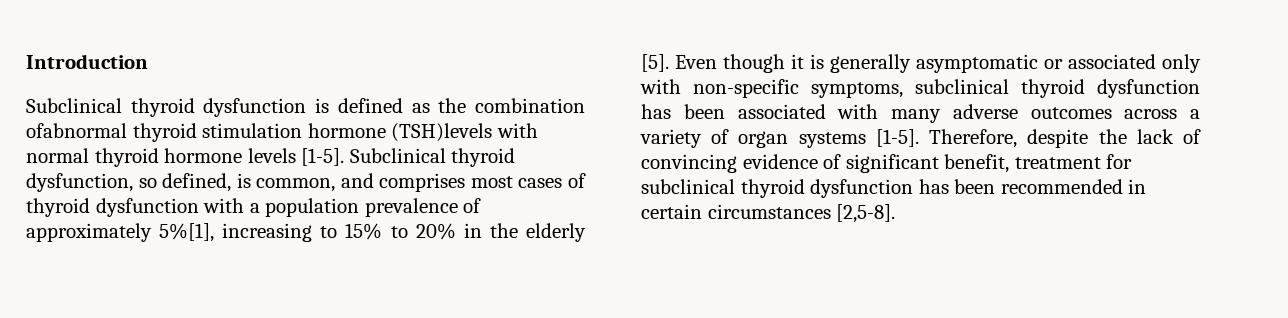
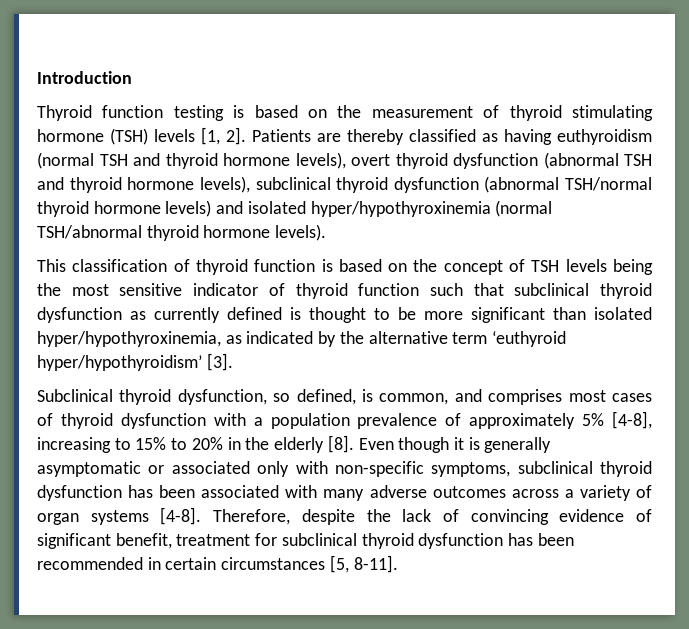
[26,98,585,117] [26,123,538,142] [26,148,345,167] Subclinical thyroid dysfunction is defined as the combination ofabnormal thyroid stimulation hormone (TSH)levels with normal thyroid hormone levels [1-5]. -> [37,105,653,121] [37,127,652,145] [37,152,652,169] [37,176,652,193] [37,200,553,217] [37,224,327,241] [37,259,653,275] [37,283,652,299] [37,307,652,323] [37,331,567,347] [37,353,233,371] Thyroid function testing is based on the measurement of thyroid stimulating hormone (TSH) levels [1, 2]. Patients are thereby classified as having euthyroidism (normal TSH and thyroid hormone levels), overt thyroid dysfunction (abnormal TSH and thyroid hormone levels), subclinical thyroid dysfunction (abnormal TSH/normal thyroid hormone levels) and isolated hyper/hypothyroxinemia (normal TSH/abnormal thyroid hormone levels). // This classification of thyroid function is based on the concept of TSH levels being the most sensitive indicator of thyroid function such that subclinical thyroid dysfunction as currently defined is thought to be more significant than isolated hyper/hypothyroxinemia, as indicated by the alternative term ‘euthyroid hyper/hypothyroidism’ [3]. //
[159,223,215,242] 5%[1], -> [582,411,652,429] 5% [4-8],
[641,54,669,72] [5]. -> [327,435,354,453] [8].
[875,129,919,147] [1-5]. -> [160,507,202,525] [4-8].
[836,204,896,223] [2,5-8]. -> [329,555,398,573] [5, 8-11].

